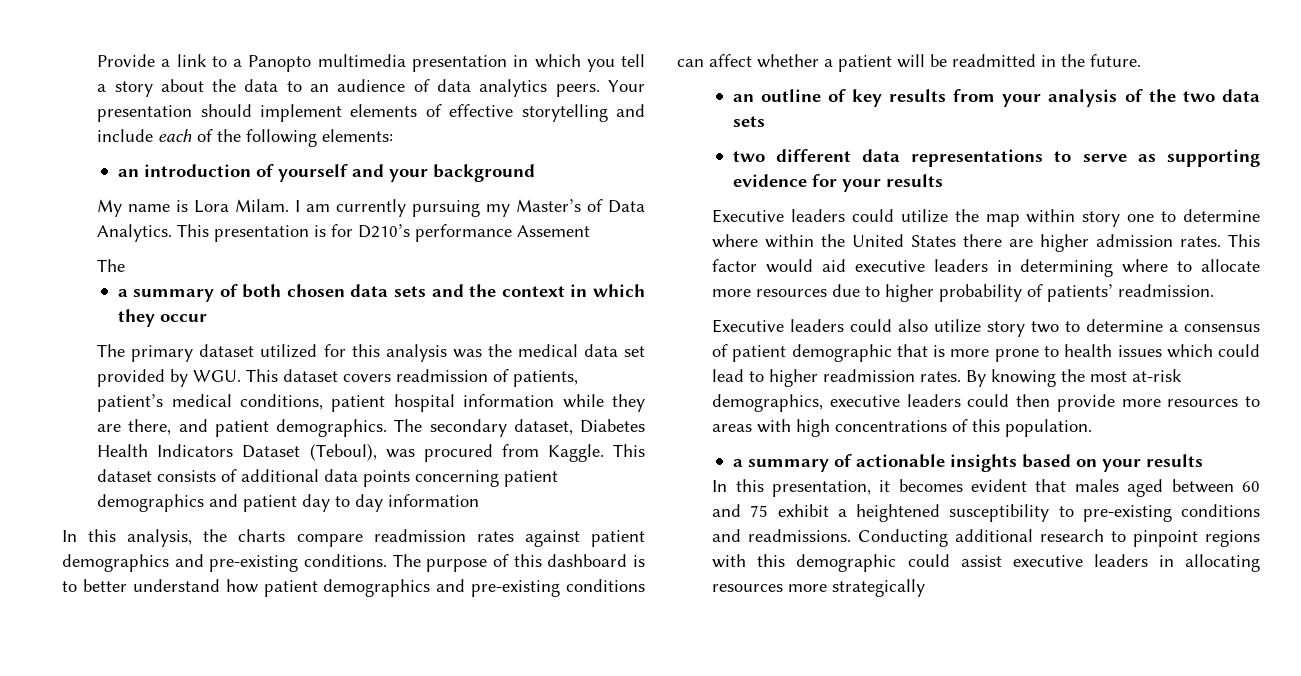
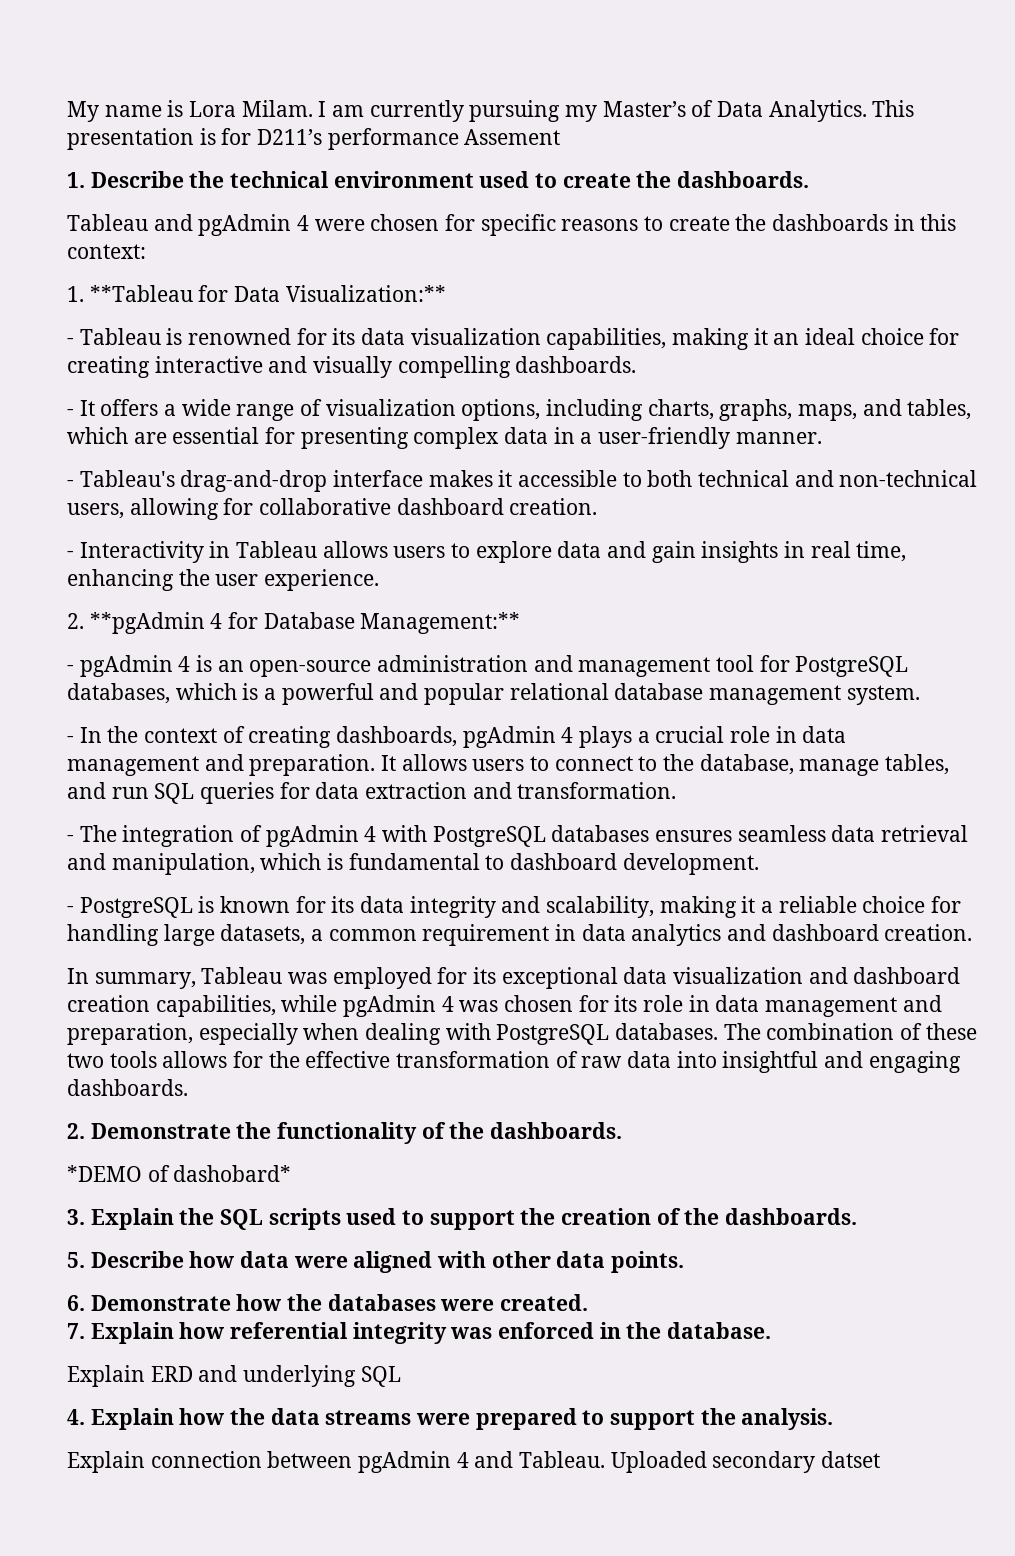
[97,54,645,72] [97,79,645,97] [97,104,645,122] [97,129,394,147] [117,164,535,182] Provide a link to a Panopto multimedia presentation in which you tell a story about the data to an audience of data analytics peers. Your presentation should implement elements of effective storytelling and include each of the following elements: // an introduction of yourself and your background // -> (67, 111) none
[358,224,411,238] D210’s -> [257,129,323,145] D211’s
[97,259,126,272] [117,284,645,302] [117,309,207,327] [97,344,645,362] [97,369,579,387] [97,394,645,412] [97,419,646,437] [97,443,646,462] [97,469,559,487] [97,494,480,512] [62,529,645,547] [62,554,646,572] [62,579,645,597] [677,54,1141,72] [732,89,1260,107] [732,116,765,127] [732,149,1260,167] [732,174,943,192] [712,209,1260,227] [712,234,1260,252] [712,259,1260,277] [712,284,1215,302] [712,319,1260,337] [712,344,1260,362] [712,369,1183,387] [712,394,1260,412] [712,419,1093,437] [732,454,1203,472] [712,479,1260,497] [712,504,1260,522] [712,529,1260,547] [712,554,1260,572] [712,579,926,597] The // a summary of both chosen data sets and the context in which they occur // The primary dataset utilized for this analysis was the medical data set provided by WGU. This dataset covers readmission of patients, patient’s medical conditions, patient hospital information while they are there, and patient demographics. The secondary dataset, Diabetes Health Indicators Dataset (Teboul), was procured from Kaggle. This dataset consists of additional data points concerning patient demographics and patient day to day information // In this analysis, the charts compare readmission rates against patient demographics and pre-existing conditions. The purpose of this dashboard is to better understand how patient demographics and pre-existing conditions can affect whether a patient will be readmitted in the future. // an outline of key results from your analysis of the two data sets // two different data representations to serve as supporting evidence for your results // Executive leaders could utilize the map within story one to determine where within the United States there are higher admission rates. This factor would aid executive leaders in determining where to allocate more resources due to higher probability of patients’ readmission. // Executive leaders could also utilize story two to determine a consensus of patient demographic that is more prone to health issues which could lead to higher readmission rates. By knowing the most at-risk demographics, executive leaders could then provide more resources to areas with high concentrations of this population. // a summary of actionable insights based on your results // In this presentation, it becomes evident that males aged between 60 and 75 exhibit a heightened susceptibility to pre-existing conditions and readmissions. Conducting additional research to pinpoint regions with this demographic could assist executive leaders in allocating resources more strategically -> [67,171,810,188] [67,214,957,236] [67,244,147,259] [67,285,446,302] [67,328,960,350] [67,356,637,378] [67,399,972,421] [67,427,822,449] [67,470,978,492] [67,498,598,520] [67,541,907,563] [67,569,380,591] [67,612,521,634] [67,655,909,677] [67,683,920,705] [67,726,847,748] [67,754,950,776] [67,782,677,804] [67,825,969,847] [67,853,759,875] [67,896,962,918] [67,924,973,946] [67,967,961,989] [67,995,942,1017] [67,1023,977,1045] [67,1051,961,1073] [67,1079,189,1096] [67,1122,623,1144] [67,1165,292,1182] [67,1208,858,1230] [67,1251,685,1273] [67,1294,589,1311] [67,1322,772,1344] [67,1365,401,1387] [67,1408,834,1430] [67,1451,881,1473] 1. Describe the technical environment used to create the dashboards. // Tableau and pgAdmin 4 were chosen for specific reasons to create the dashboards in this context: // 1. **Tableau for Data Visualization:** // - Tableau is renowned for its data visualization capabilities, making it an ideal choice for creating interactive and visually compelling dashboards. // - It offers a wide range of visualization options, including charts, graphs, maps, and tables, which are essential for presenting complex data in a user-friendly manner. // - Tableau's drag-and-drop interface makes it accessible to both technical and non-technical users, allowing for collaborative dashboard creation. // - Interactivity in Tableau allows users to explore data and gain insights in real time, enhancing the user experience. // 2. **pgAdmin 4 for Database Management:** // - pgAdmin 4 is an open-source administration and management tool for PostgreSQL databases, which is a powerful and popular relational database management system. // - In the context of creating dashboards, pgAdmin 4 plays a crucial role in data management and preparation. It allows users to connect to the database, manage tables, and run SQL queries for data extraction and transformation. // - The integration of pgAdmin 4 with PostgreSQL databases ensures seamless data retrieval and manipulation, which is fundamental to dashboard development. // - PostgreSQL is known for its data integrity and scalability, making it a reliable choice for handling large datasets, a common requirement in data analytics and dashboard creation. // In summary, Tableau was employed for its exceptional data visualization and dashboard creation capabilities, while pgAdmin 4 was chosen for its role in data management and preparation, especially when dealing with PostgreSQL databases. The combination of these two tools allows for the effective transformation of raw data into insightful and engaging dashboards. // 2. Demonstrate the functionality of the dashboards. // *DEMO of dashobard* // 3. Explain the SQL scripts used to support the creation of the dashboards. // 5. Describe how data were aligned with other data points. // 6. Demonstrate how the databases were created. // 7. Explain how referential integrity was enforced in the database. // Explain ERD and underlying SQL // 4. Explain how the data streams were prepared to support the analysis. // Explain connection between pgAdmin 4 and Tableau. Uploaded secondary datset

